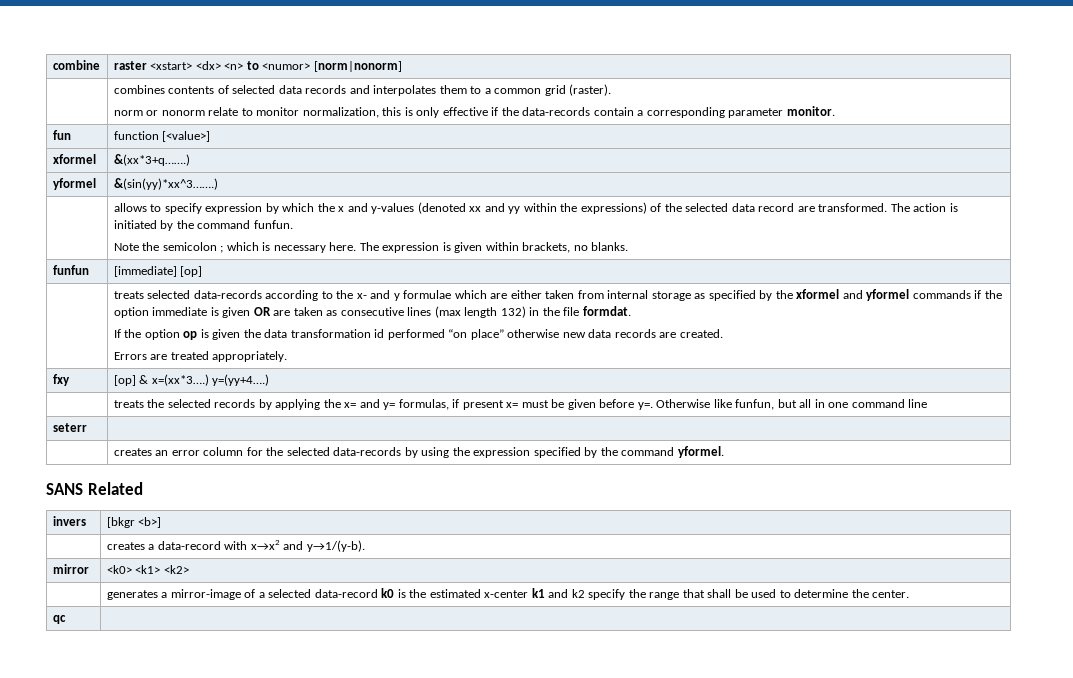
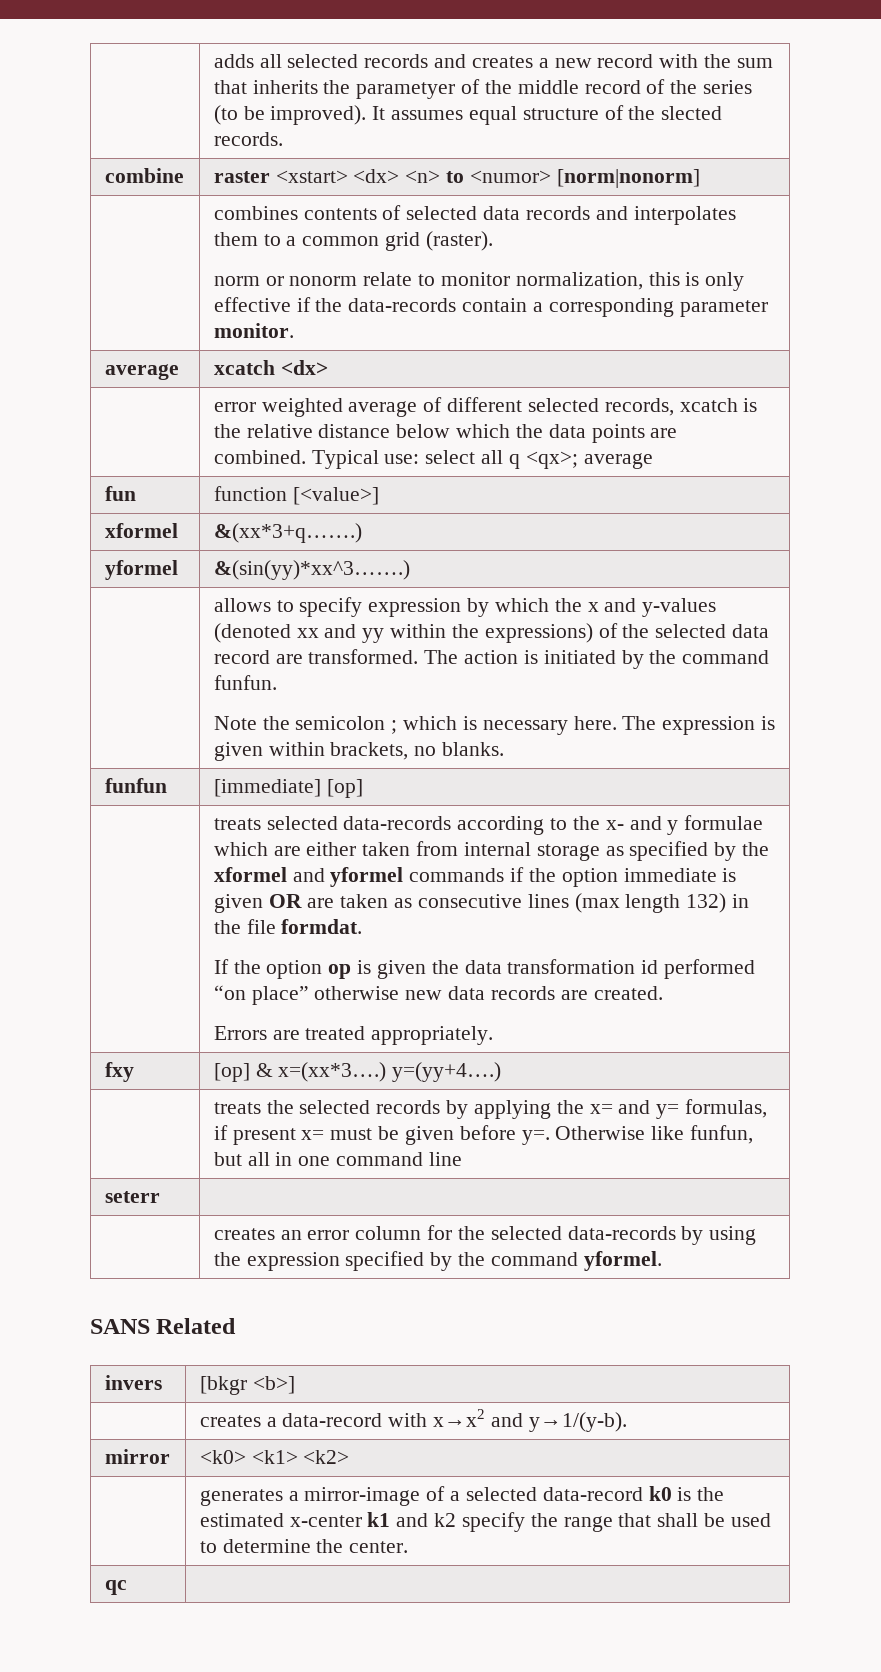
(52, 65) none -> [213,54,773,68] [213,79,752,99] [213,105,723,125] [213,132,283,146] | adds all selected records and creates a new record with the sum that inherits the parametyer of the middle record of the series (to be improved). It assumes equal structure of the slected records. //
(835, 111) none -> [104,364,179,380] [213,360,328,375] [213,397,758,417] [213,424,678,443] [213,450,653,469] // average | xcatch <dx> // | error weighted average of different selected records, xcatch is the relative distance below which the data points are combined. Typical use: select all q <qx>; average

